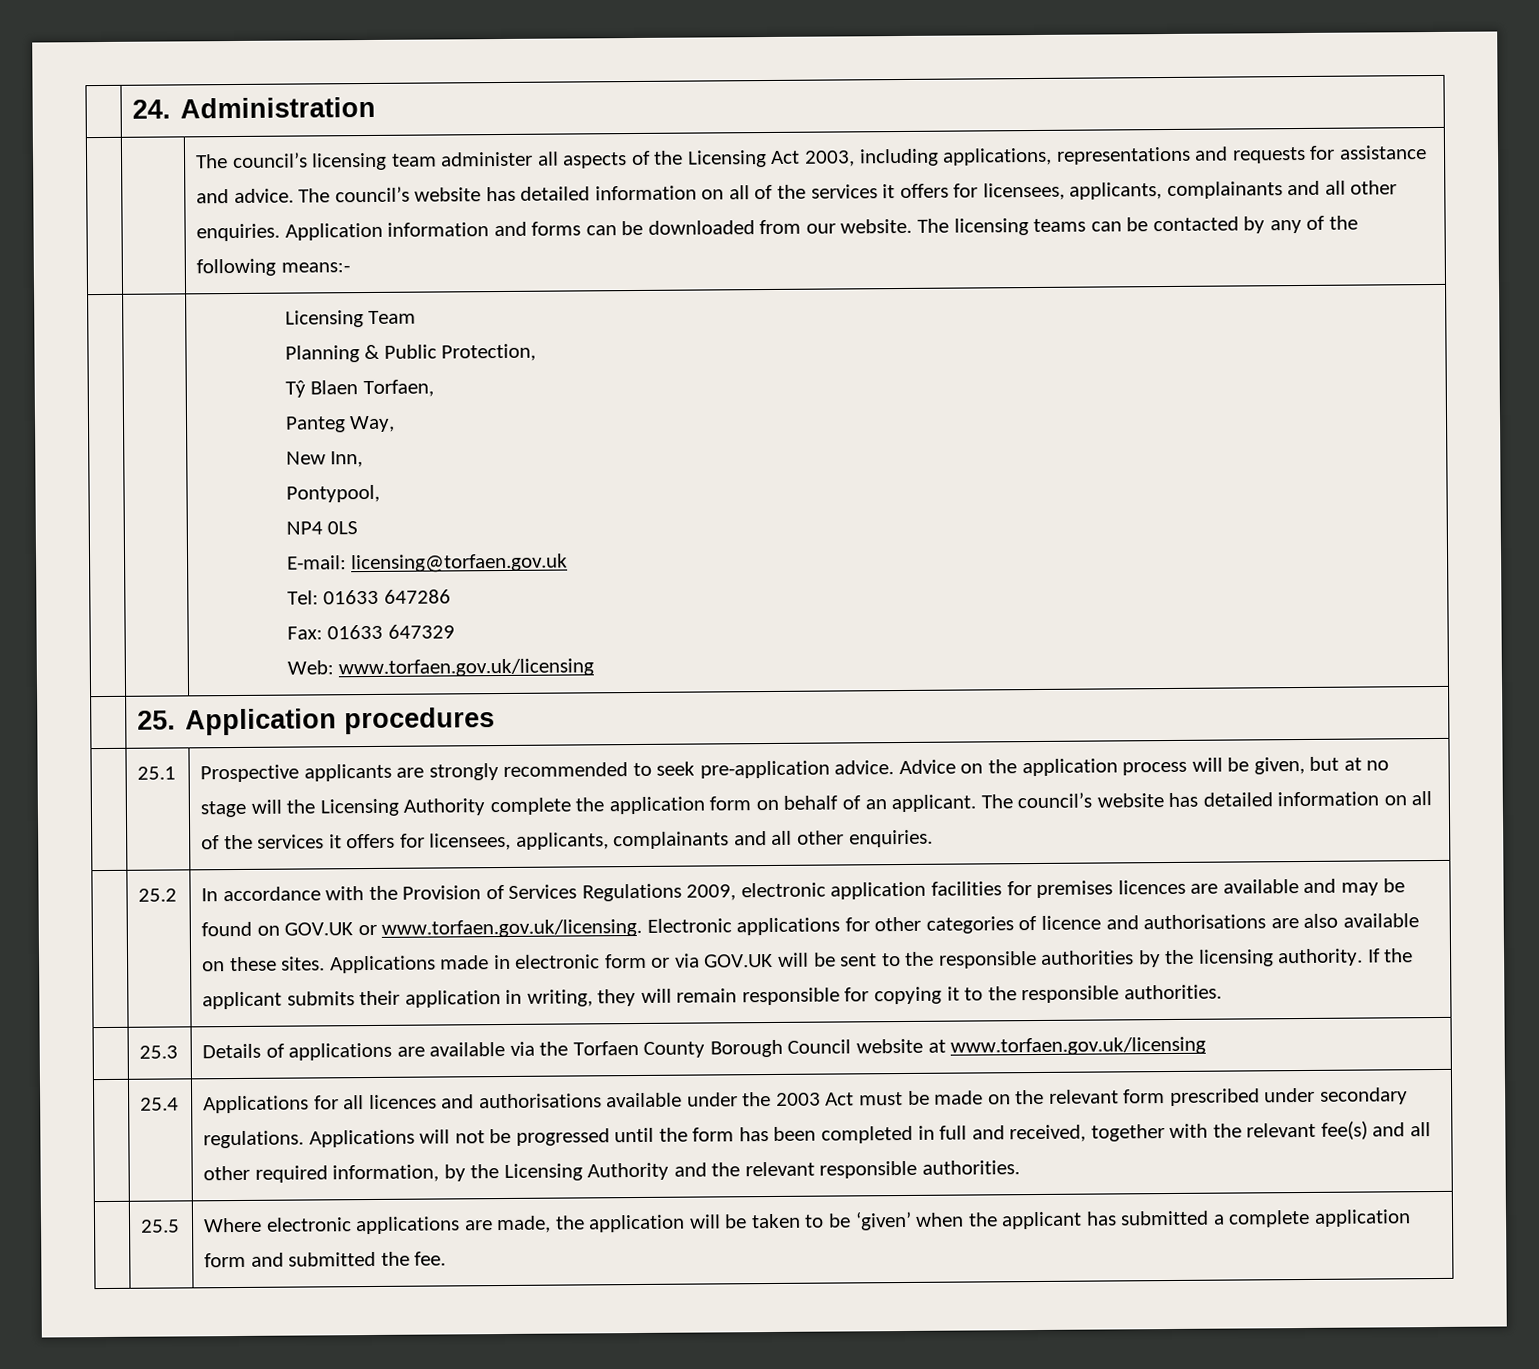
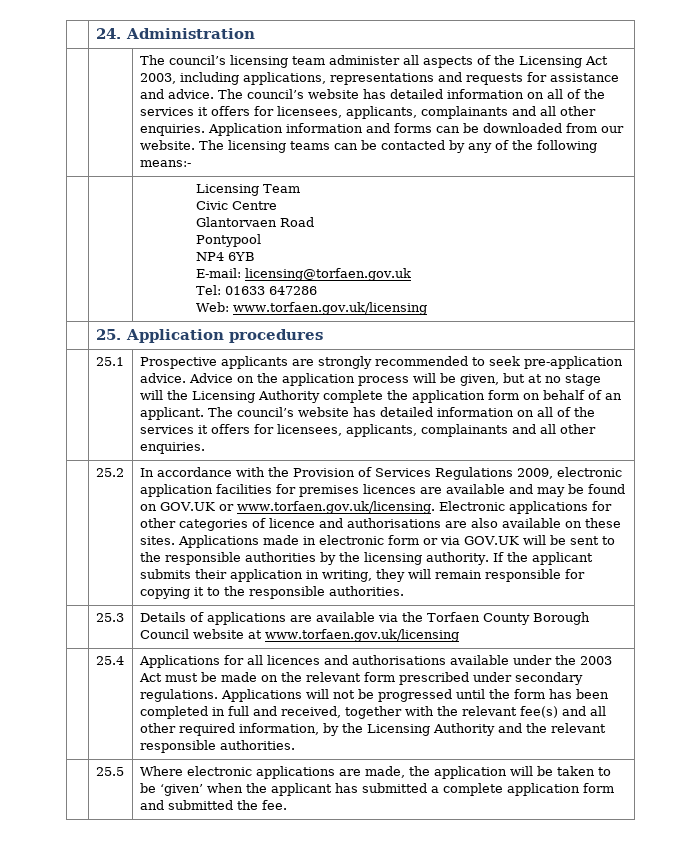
[284,343,537,363] [284,379,434,398] [284,415,396,433] [285,451,364,468] [285,484,380,503] Planning & Public Protection, // Tŷ Blaen Torfaen, // Panteg Way, // New Inn, // Pontypool, -> [196,201,278,210] [196,217,315,227] [196,234,262,247] Civic Centre // Glantorvaen Road // Pontypool
[327,521,359,535] 0LS -> [228,252,256,261] 6YB
[286,624,455,640] // Fax: 01633 647329 -> (318, 290) none

